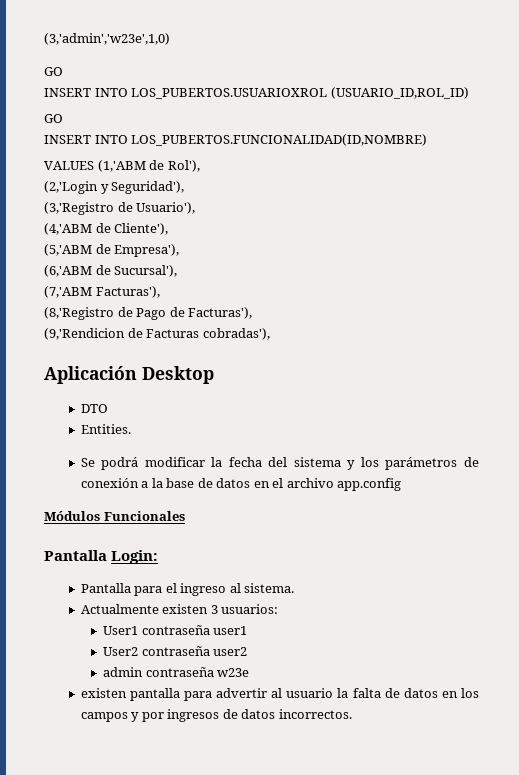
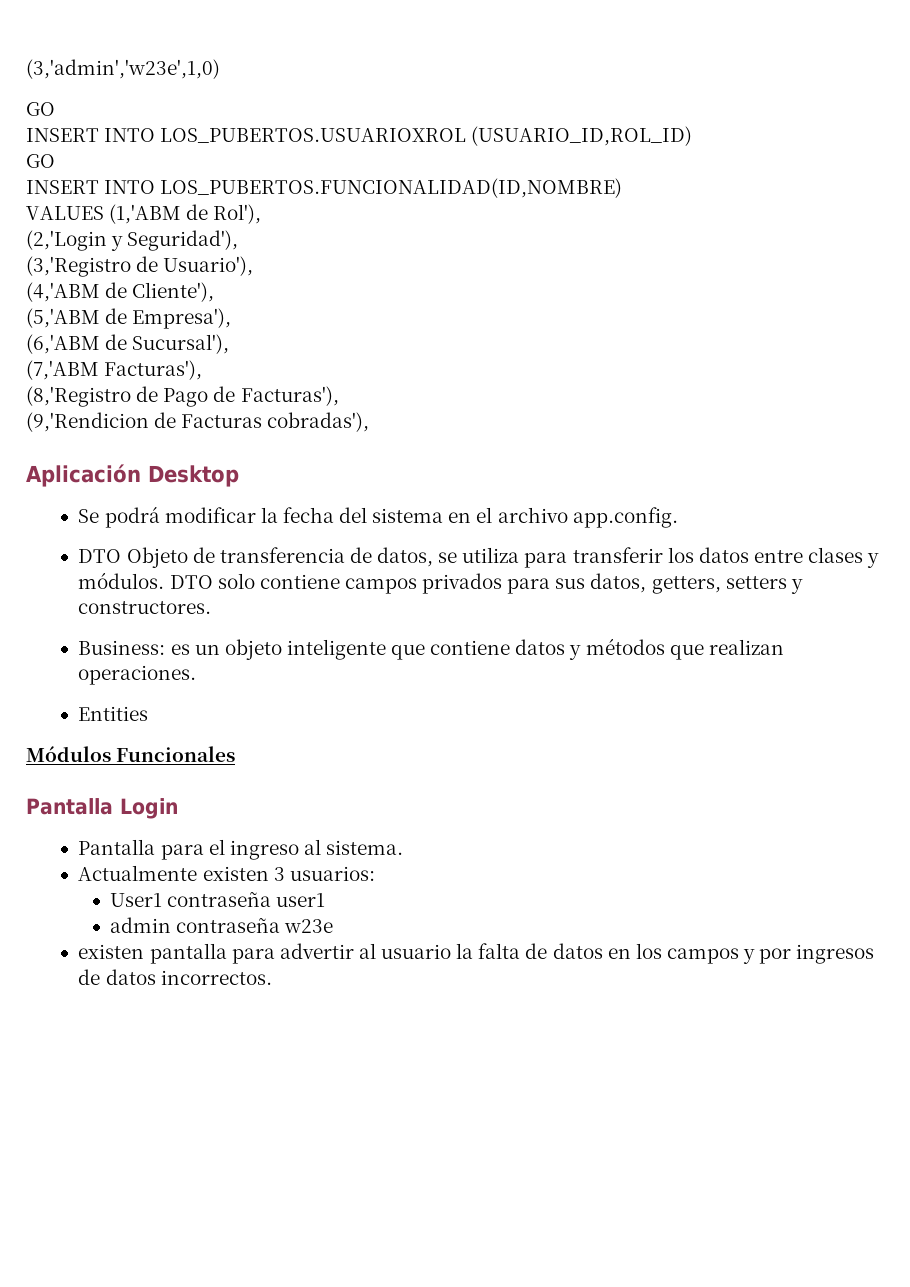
[80,404,108,413] [80,424,131,434] // DTO // Entities. -> (239, 476) none
[347,457,479,470] [80,478,402,491] y los parámetros de conexión a la base de datos en el archivo app.config -> [448,507,678,528] [78,547,880,568] [78,572,803,594] [78,601,212,614] [78,638,784,660] [78,665,197,685] [78,706,149,721] en el archivo app.config. // DTO Objeto de transferencia de datos, se utiliza para transferir los datos entre clases y módulos. DTO solo contiene campos privados para sus datos, getters, setters y constructores. // Business: es un objeto inteligente que contiene datos y métodos que realizan operaciones. // Entities
[111,550,159,564] Login: -> [120,798,178,819] Login
[103,646,248,656] // User2 contraseña user2 -> (326, 900) none

